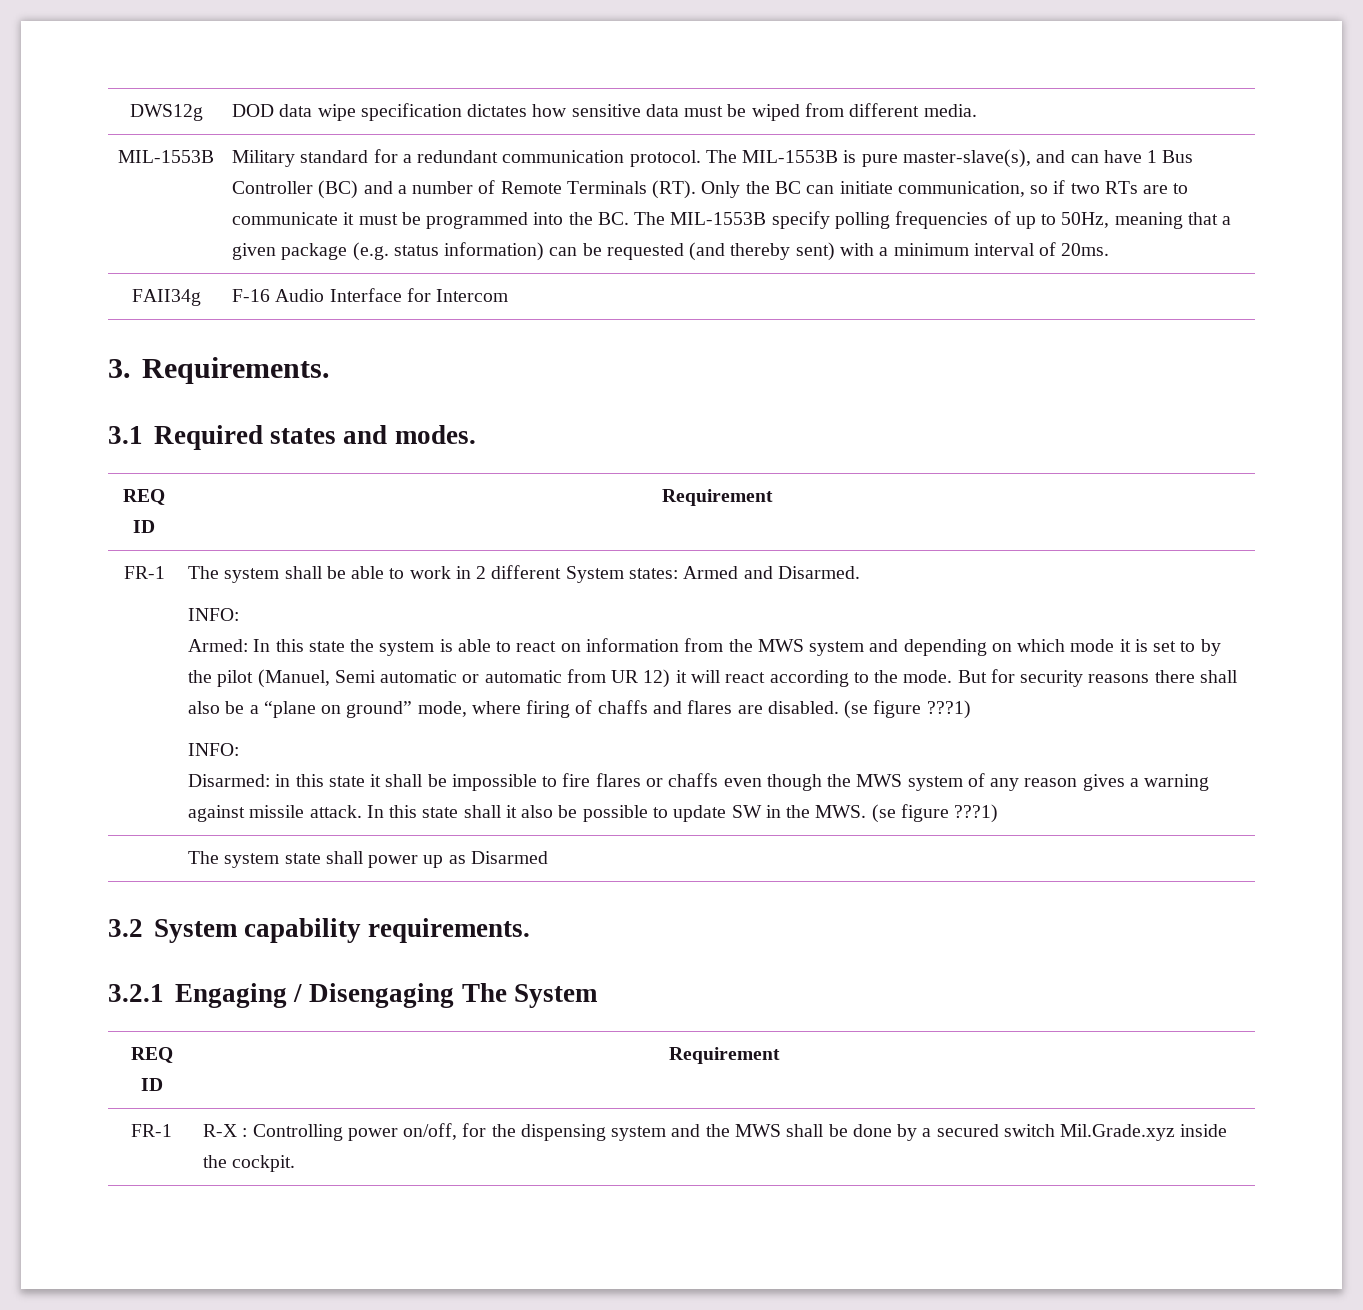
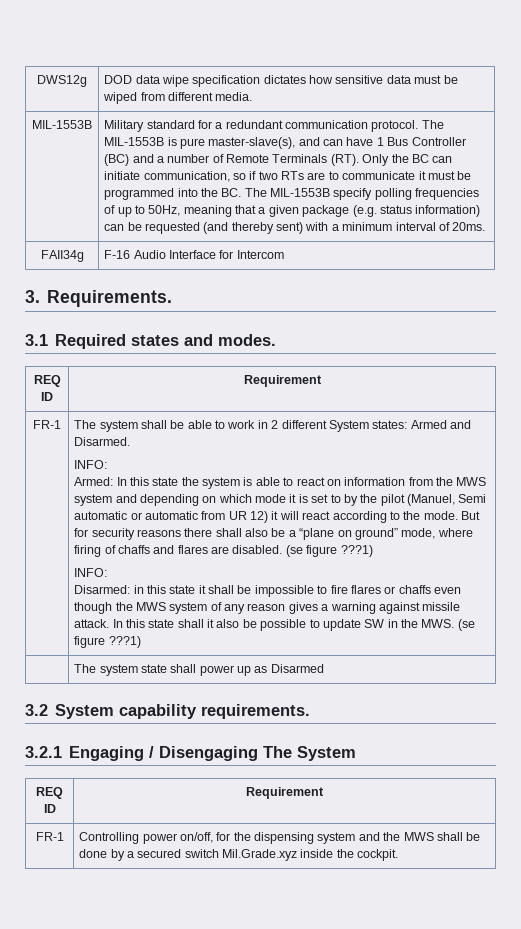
[203,1124,248,1137] R-X : -> (64, 836) none

